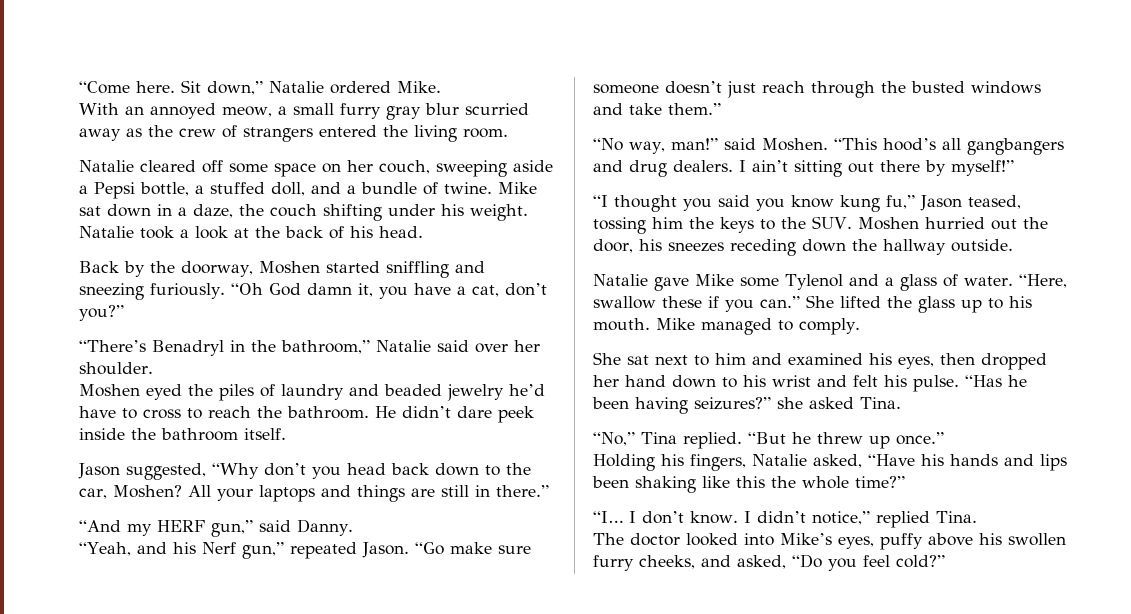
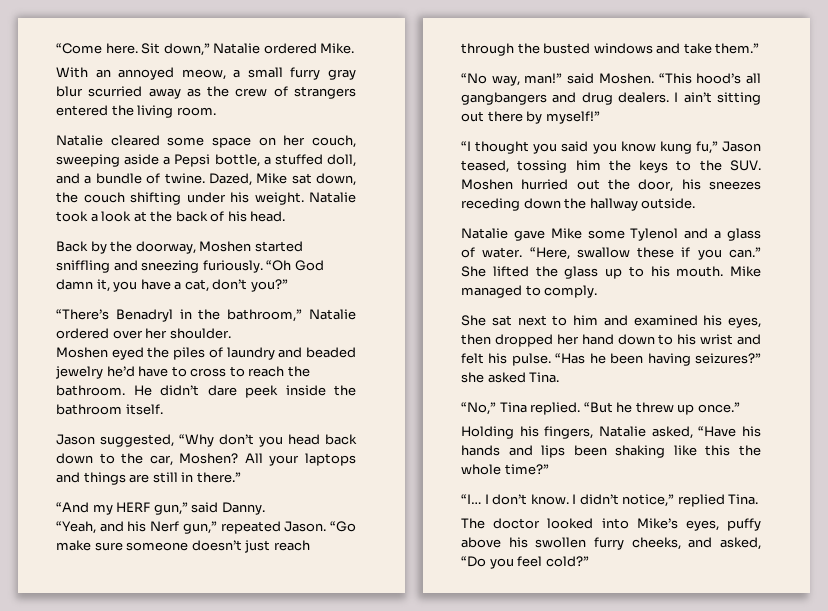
[202,160,223,173] off -> (160, 140) none
(492, 188) none -> [208,173,252,186] Dazed,
[107,204,233,218] down in a daze, -> [316,173,356,186] down,
[437,340,469,352] said -> [56,328,109,339] ordered

